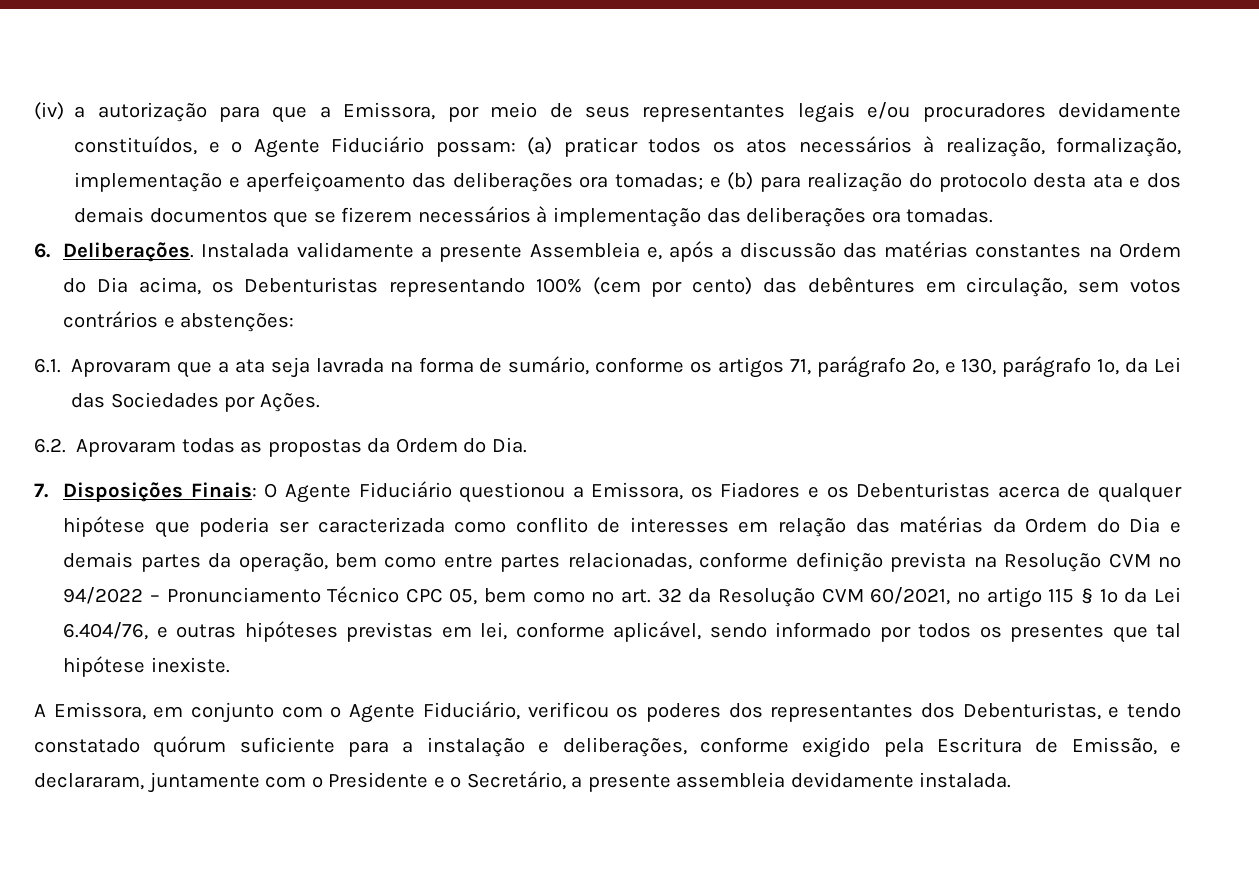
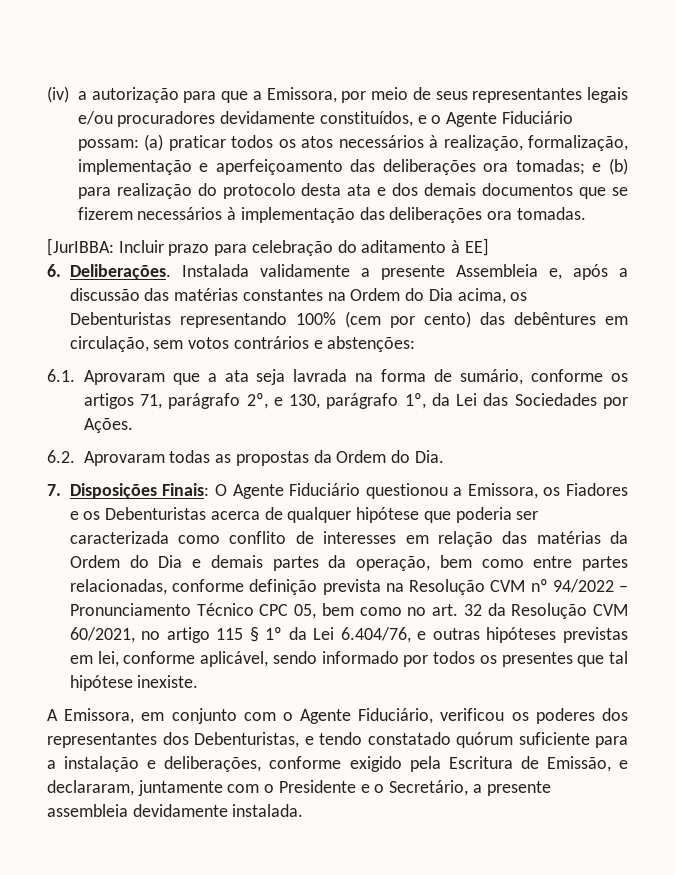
(994, 215) none -> [47,238,489,256] // [JurIBBA: Incluir prazo para celebração do aditamento à EE]

